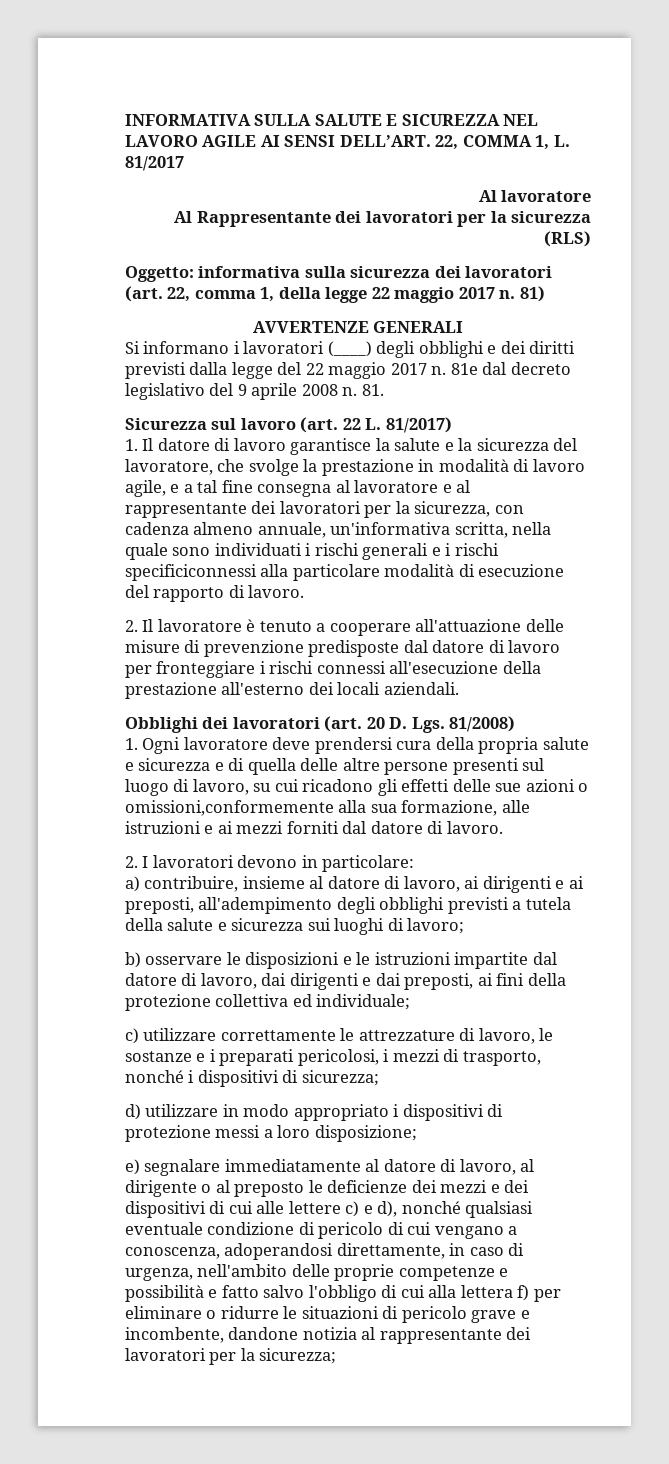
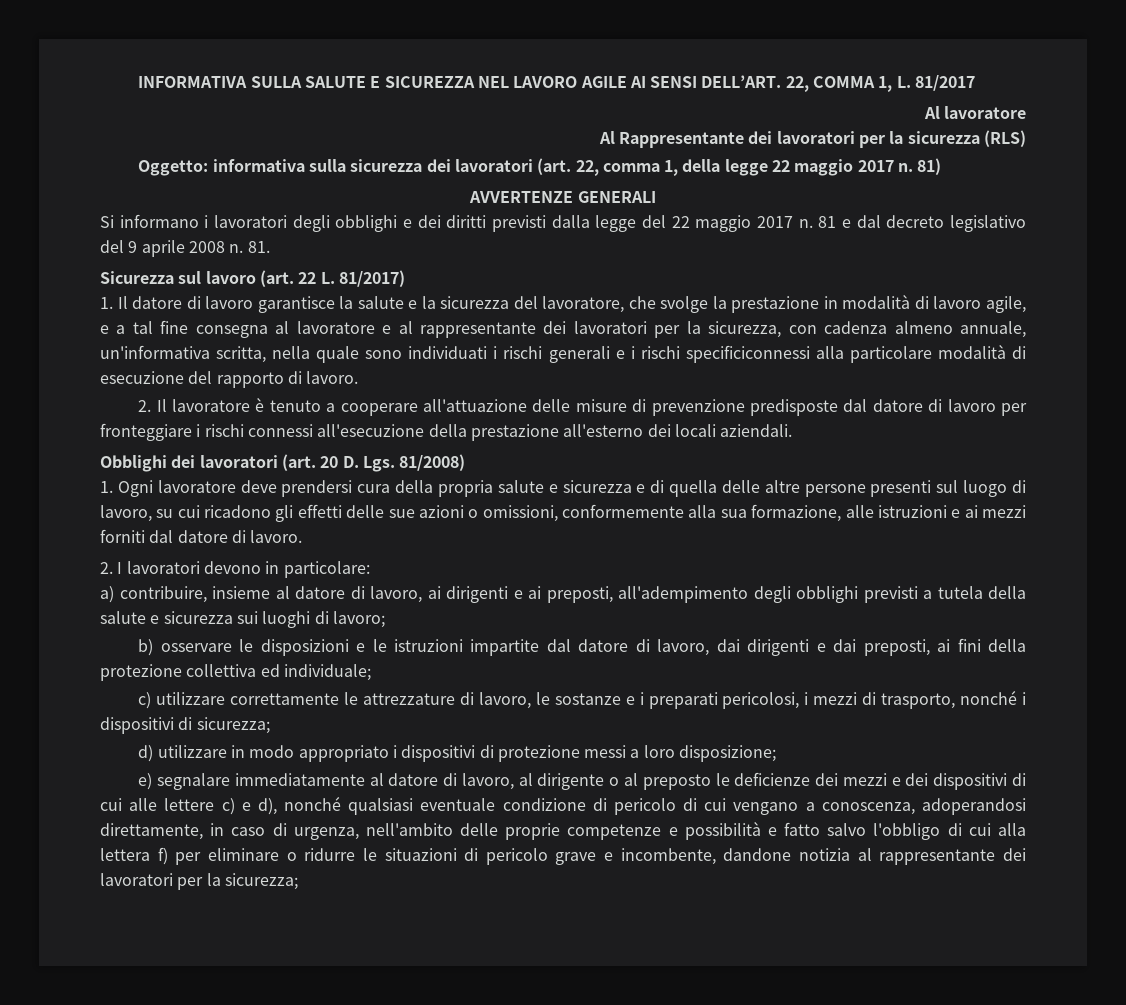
[327,341,372,357] (____) -> (287, 221) none
[450,363,478,375] 81e -> [818,216,851,228] 81 e
[125,800,334,816] omissioni,conformemente -> [482,504,685,522] omissioni, conformemente

